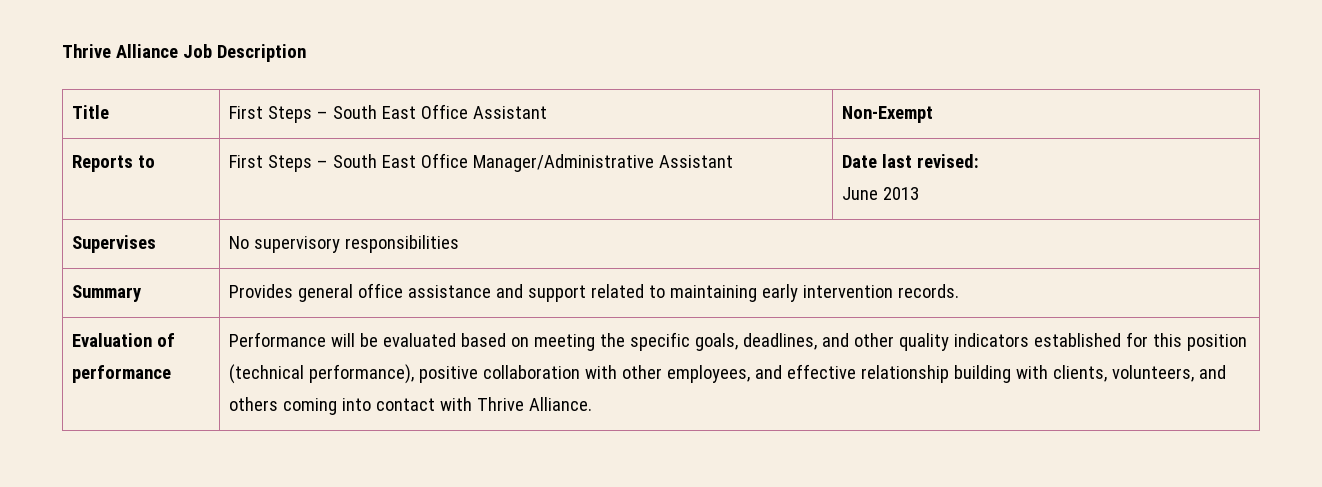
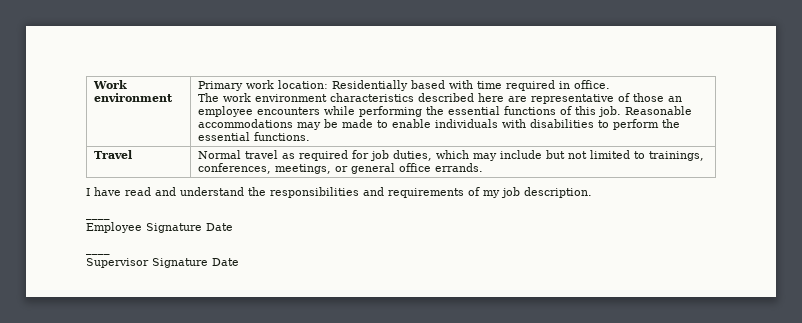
[62,44,306,62] [71,105,109,119] [228,104,547,123] [841,106,933,123] [71,155,155,172] [228,153,733,172] [841,154,979,168] [841,187,919,200] [71,235,156,253] [228,235,459,253] [71,285,141,302] [228,283,959,302] [71,333,175,347] [71,365,171,383] [228,332,1247,351] [228,364,1226,384] [228,397,592,415] Thrive Alliance Job Description // Title | First Steps – South East Office Assistant | Non-Exempt // Reports to | First Steps – South East Office Manager/Administrative Assistant | Date last revised: // June 2013 // Supervises | No supervisory responsibilities // Summary | Provides general office assistance and support related to maintaining early intervention records. // Evaluation of performance | Performance will be evaluated based on meeting the specific goals, deadlines, and other quality indicators established for this position (technical performance), positive collaboration with other employees, and effective relationship building with clients, volunteers, and others coming into contact with Thrive Alliance. -> [93,80,128,89] [94,93,174,102] [198,80,611,91] [198,93,683,104] [198,106,693,117] [198,119,681,130] [198,132,311,141] [94,150,133,159] [198,150,705,161] [198,163,484,174] [86,187,592,198] [86,217,110,220] [86,222,233,233] [86,252,110,255] [86,258,239,268] Work environment | Primary work location: Residentially based with time required in office. // The work environment characteristics described here are representative of those an employee encounters while performing the essential functions of this job. Reasonable accommodations may be made to enable individuals with disabilities to perform the essential functions. // Travel | Normal travel as required for job duties, which may include but not limited to trainings, conferences, meetings, or general office errands. // I have read and understand the responsibilities and requirements of my job description. // ____ // Employee Signature Date // ____ // Supervisor Signature Date

